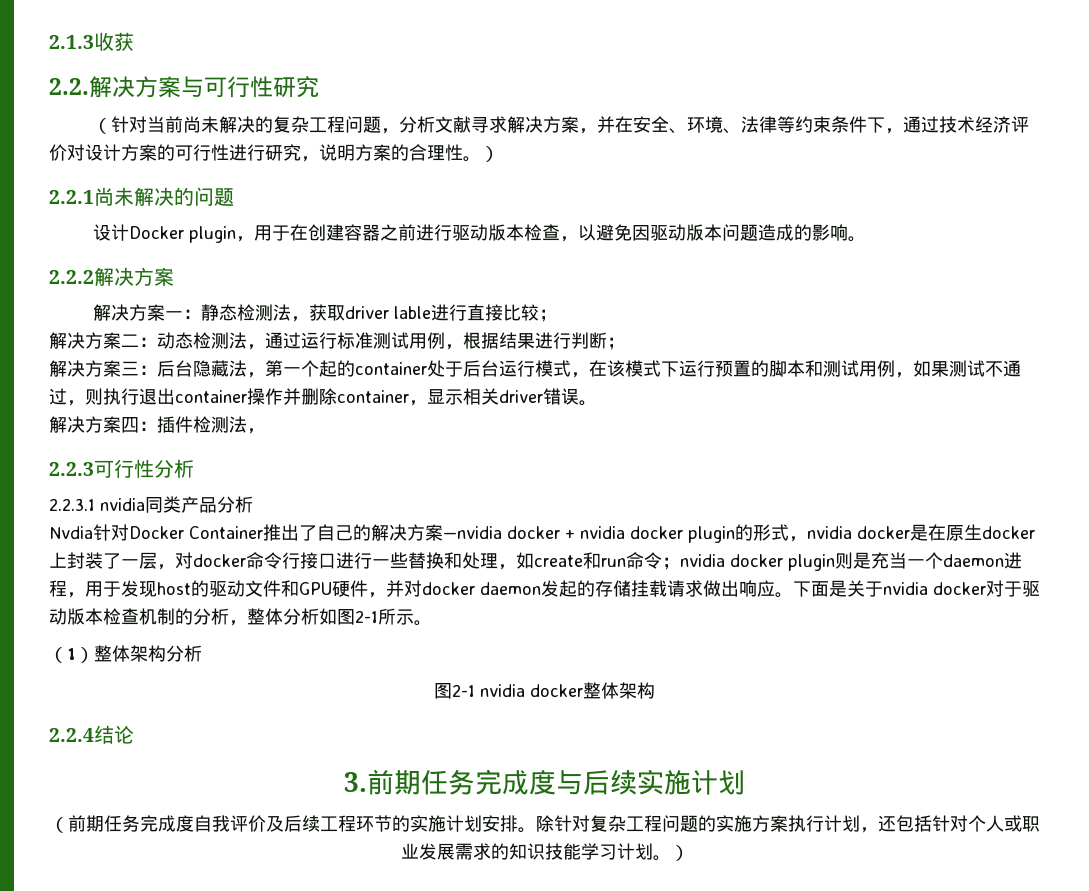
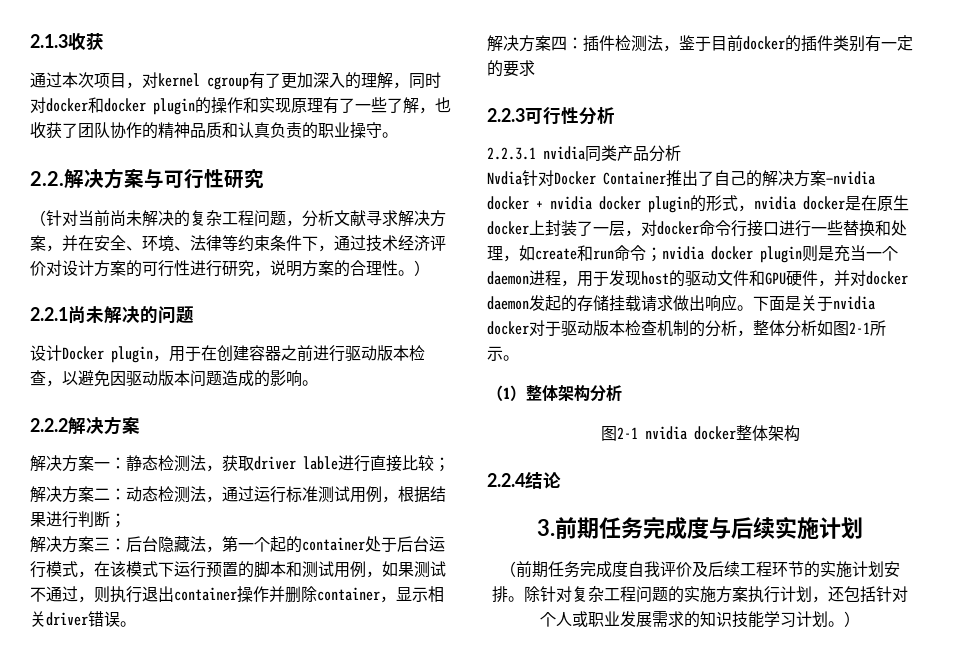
(134, 41) none -> [30,72,441,90] [30,97,451,115] [30,122,398,139] // 通过本次项目，对kernel cgroup有了更加深入的理解，同时对docker和docker plugin的操作和实现原理有了一些了解，也收获了团队协作的精神品质和认真负责的职业操守。
(265, 431) none -> [679,35,913,52] [487,60,535,77] 鉴于目前docker的插件类别有一定的要求

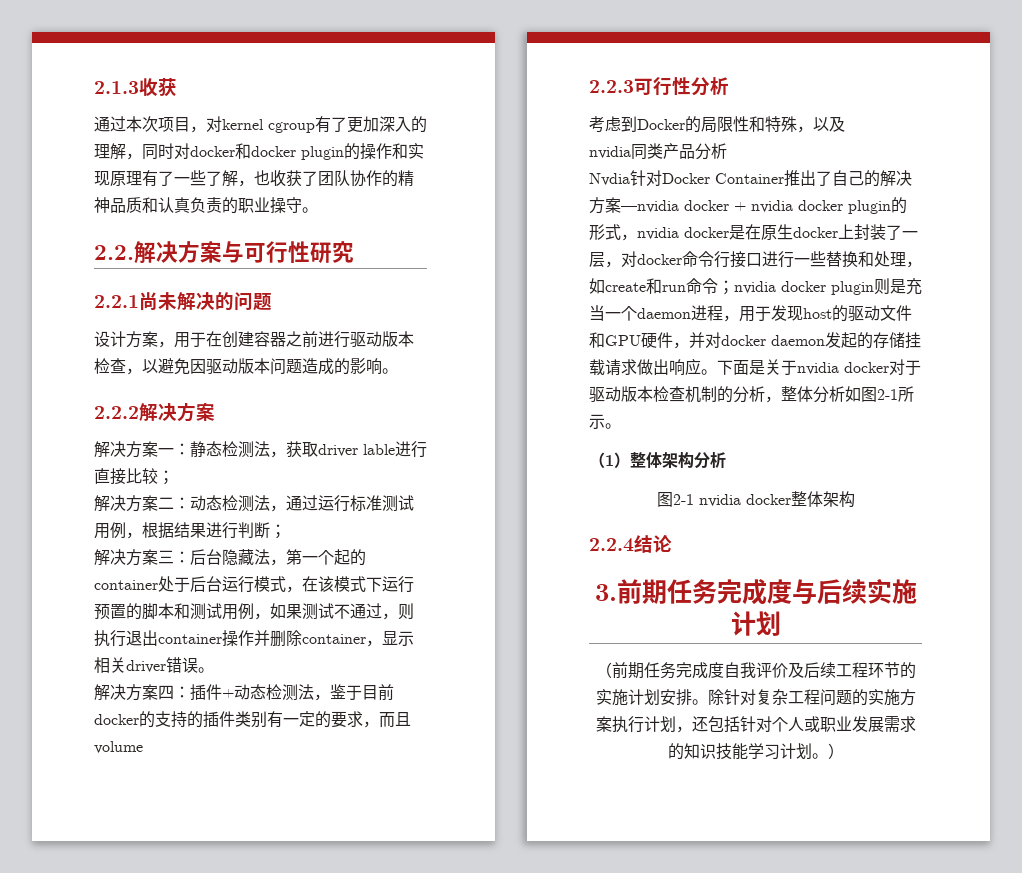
[30,210,446,227] [30,235,446,252] [30,260,430,277] // （针对当前尚未解决的复杂工程问题，分析文献寻求解决方案，并在安全、环境、法律等约束条件下，通过技术经济评价对设计方案的可行性进行研究，说明方案的合理性。） -> (354, 252) none
[62,346,153,363] Docker plugin -> [126,331,158,348] 方案
(615, 43) none -> [222,684,266,700] +动态
(801, 43) none -> [155,711,203,728] 支持的
(535, 68) none -> [363,712,411,728] [94,741,143,754] ，而且volume
[487,147,536,160] 2.2.3.1 -> [589,116,845,133] 考虑到Docker的局限性和特殊，以及 //

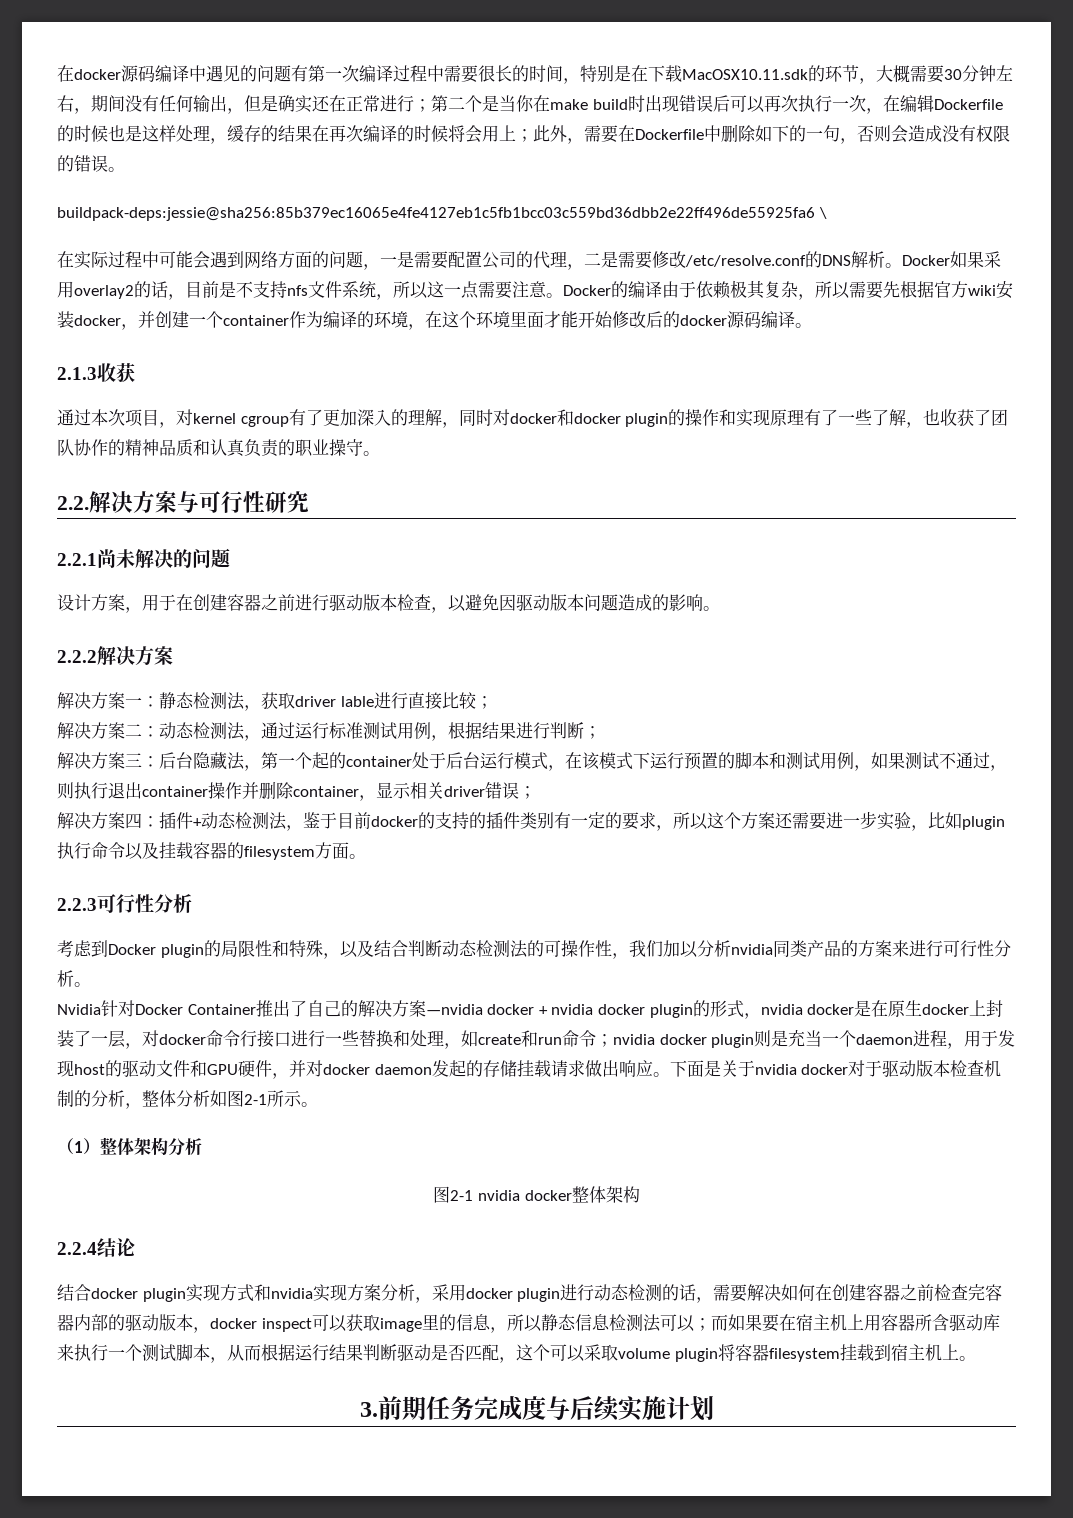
(94, 87) none -> [57,65,1013,84] [57,95,1003,114] [57,124,1010,144] [57,155,125,172] [57,207,827,221] [57,251,1001,270] [57,280,1013,300] [57,311,812,330] 在docker源码编译中遇见的问题有第一次编译过程中需要很长的时间，特别是在下载MacOSX10.11.sdk的环节，大概需要30分钟左右，期间没有任何输出，但是确实还在正常进行；第二个是当你在make build时出现错误后可以再次执行一次，在编辑Dockerfile的时候也是这样处理，缓存的结果在再次编译的时候将会用上；此外，需要在Dockerfile中删除如下的一句，否则会造成没有权限的错误。 // buildpack-deps:jessie@sha256:85b379ec16065e4fe4127eb1c5fb1bcc03c559bd36dbb2e22ff496de55925fa6 \ // 在实际过程中可能会遇到网络方面的问题，一是需要配置公司的代理，二是需要修改/etc/resolve.conf的DNS解析。Docker如果采用overlay2的话，目前是不支持nfs文件系统，所以这一点需要注意。Docker的编译由于依赖极其复杂，所以需要先根据官方wiki安装docker，并创建一个container作为编译的环境，在这个环境里面才能开始修改后的docker源码编译。 //
[198,667,214,673] 。 -> [519,786,536,799] ；
[379,712,411,728] [94,741,143,754] 而且volume -> [673,811,1005,831] [57,842,366,860] 所以这个方案还需要进一步实验，比如plugin执行命令以及挂载容器的filesystem方面。
(685, 124) none -> [160,944,204,958] plugin
[589,143,727,160] [589,173,630,186] // nvidia同类产品分析 // Nvdia -> [373,940,1011,959] [57,970,91,987] [57,1004,101,1015] 结合判断动态检测法的可操作性，我们加以分析nvidia同类产品的方案来进行可行性分析。 // Nvidia
(672, 544) none -> [57,1284,1003,1303] [57,1314,1000,1333] [57,1344,976,1363] // 结合docker plugin实现方式和nvidia实现方案分析，采用docker plugin进行动态检测的话，需要解决如何在创建容器之前检查完容器内部的驱动版本，docker inspect可以获取image里的信息，所以静态信息检测法可以；而如果要在宿主机上用容器所含驱动库来执行一个测试脚本，从而根据运行结果判断驱动是否匹配，这个可以采取volume plugin将容器filesystem挂载到宿主机上。
[595,662,916,679] [595,689,916,706] [595,716,916,733] [667,743,844,760] // （前期任务完成度自我评价及后续工程环节的实施计划安排。除针对复杂工程问题的实施方案执行计划，还包括针对个人或职业发展需求的知识技能学习计划。） -> (714, 1408) none

